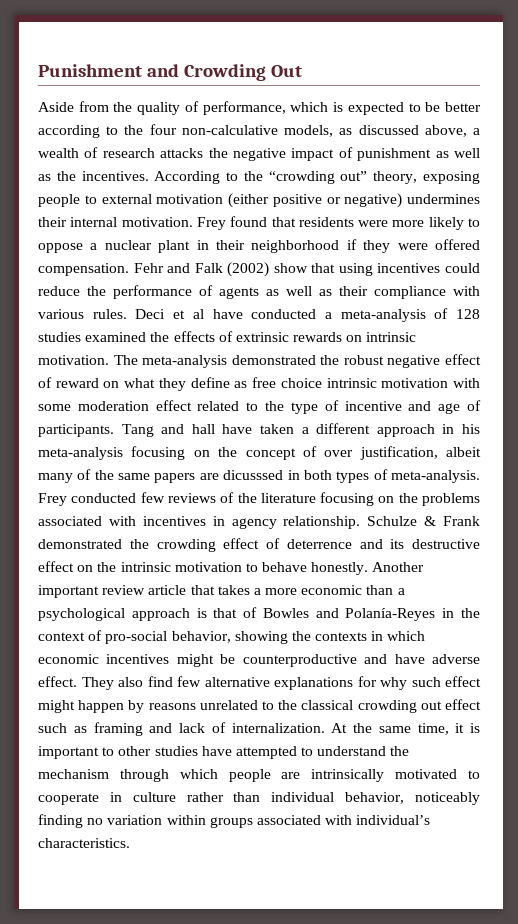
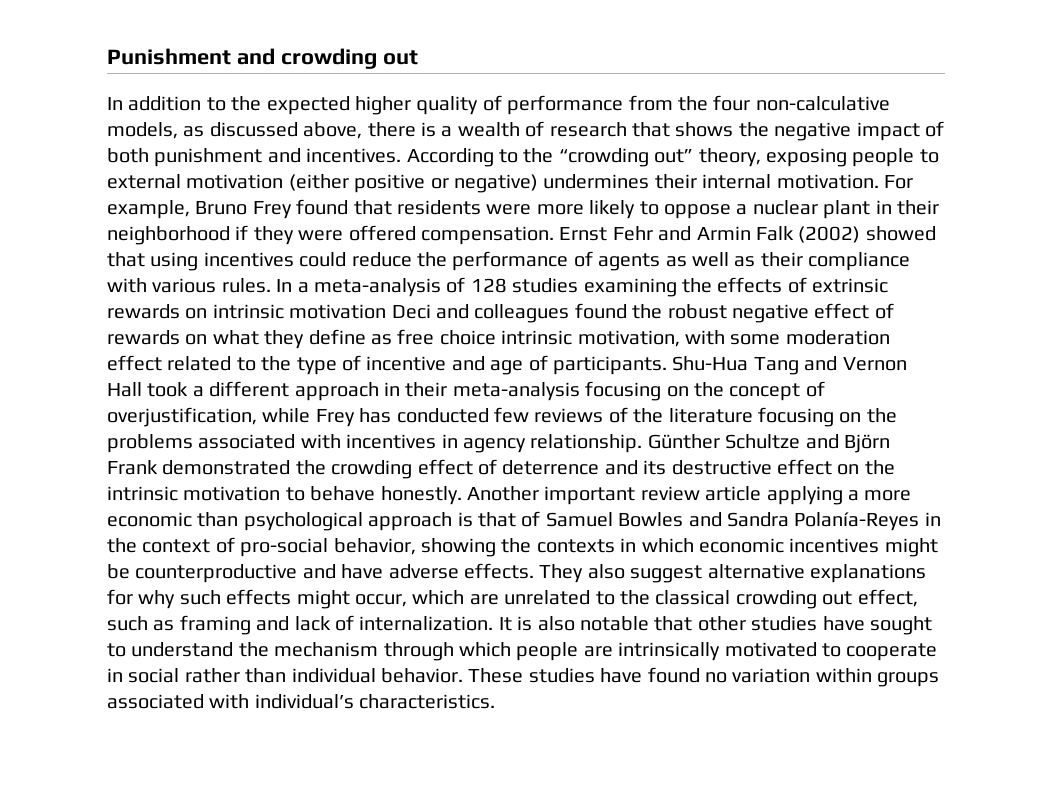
[183,64,302,81] [38,101,482,115] [38,125,119,138] Crowding Out // Aside from the quality of performance, which is expected to be better according to -> [280,48,418,69] [107,95,673,115] crowding out // In addition to the expected higher quality of performance from
(467, 131) none -> [367,122,436,137] there is
[160,148,204,158] attacks -> [631,122,734,137] that shows
[357,148,480,161] [38,171,76,181] punishment as well as the -> [107,148,301,167] both punishment and
(193, 222) none -> [883,175,913,189] [107,200,248,219] For example, Bruno
(129, 269) none -> [559,227,608,241] Ernst
(191, 268) none -> [696,226,751,240] Armin
[273,263,308,273] show -> [865,226,936,241] showed
[135,309,317,319] Deci et al have conducted -> [276,279,293,292] In
[85,332,147,342] examined -> [583,278,677,297] examining
[38,355,316,368] motivation. The meta-analysis demonstrated -> [289,303,627,323] motivation Deci and colleagues found
[55,378,99,388] reward -> [107,330,180,345] rewards
[381,378,449,388] motivation -> [577,330,680,347] motivation,
(114, 430) none -> [672,356,749,371] Shu-Hua
[191,424,294,434] hall have taken -> [842,357,907,371] [107,382,189,397] Vernon Hall took
[462,424,481,434] his -> [405,382,448,397] their
[324,446,481,460] [38,469,481,483] [38,493,67,506] over justification, albeit many of the same papers are dicusssed in both types of meta-analysis. Frey -> [107,407,392,427] overjustification, while Frey has
[367,516,437,526] Schulze & -> [647,434,890,453] Günther Schultze and Björn
[190,585,250,595] that takes -> [766,486,843,505] applying
[397,588,405,595] a -> (239, 519) none
(258, 612) none -> [545,512,613,527] Samuel
(339, 613) none -> [726,512,789,527] Sandra
[38,676,77,687] effect. -> [464,563,534,579] effects.
[147,676,201,687] find few -> [630,565,703,583] suggest
[445,676,481,687] [38,700,196,713] effect might happen by reasons -> [226,589,499,609] effects might occur, which are
[444,699,481,710] effect -> [857,589,918,607] effect,
[331,723,480,735] [38,746,115,759] At the same time, it is important to -> [498,616,693,631] It is also notable that
[235,746,297,759] attempted -> [869,616,932,635] sought
[132,792,176,802] culture -> [128,668,180,683] social
[345,792,480,805] [38,814,83,828] behavior, noticeably finding -> [381,667,700,683] behavior. These studies have found

